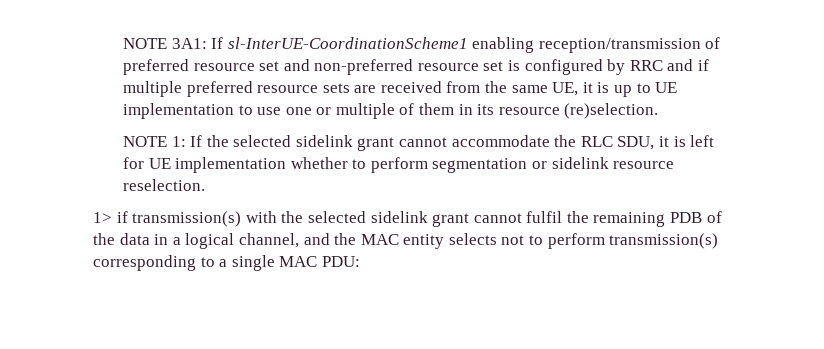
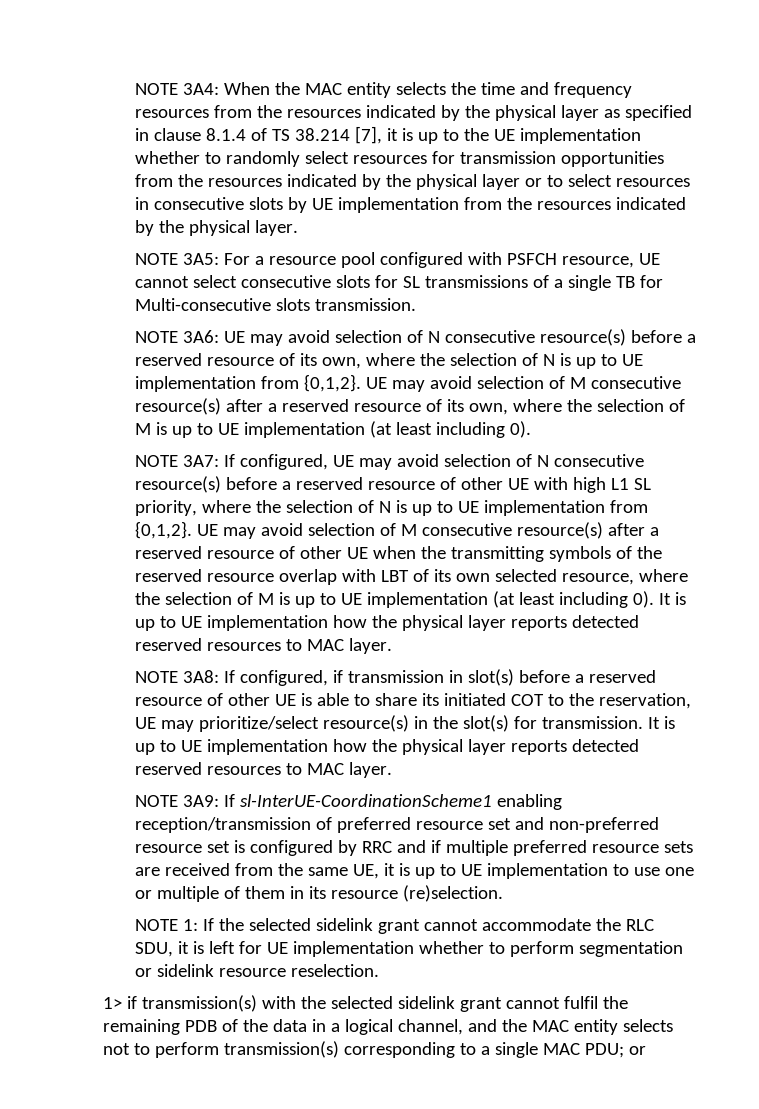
[122,38,207,49] NOTE 3A1: -> [134,82,632,98] [134,105,692,121] [134,126,641,144] [134,151,664,167] [134,174,690,190] [134,197,686,213] [134,220,298,236] [134,252,660,268] [134,275,663,291] [134,298,416,311] [134,329,696,346] [134,353,643,369] [134,374,681,392] [134,398,685,415] [134,421,531,438] [134,454,644,470] [134,476,651,493] [134,500,648,516] [134,521,659,539] [134,546,662,562] [134,569,688,585] [134,591,686,608] [134,615,639,631] [134,638,392,654] [134,669,656,686] [134,693,691,709] [134,715,675,732] [134,739,639,755] [134,762,392,778] [134,795,219,807] NOTE 3A4: When the MAC entity selects the time and frequency resources from the resources indicated by the physical layer as specified in clause 8.1.4 of TS 38.214 [7], it is up to the UE implementation whether to randomly select resources for transmission opportunities from the resources indicated by the physical layer or to select resources in consecutive slots by UE implementation from the resources indicated by the physical layer. // NOTE 3A5: For a resource pool configured with PSFCH resource, UE cannot select consecutive slots for SL transmissions of a single TB for Multi-consecutive slots transmission. // NOTE 3A6: UE may avoid selection of N consecutive resource(s) before a reserved resource of its own, where the selection of N is up to UE implementation from {0,1,2}. UE may avoid selection of M consecutive resource(s) after a reserved resource of its own, where the selection of M is up to UE implementation (at least including 0). // NOTE 3A7: If configured, UE may avoid selection of N consecutive resource(s) before a reserved resource of other UE with high L1 SL priority, where the selection of N is up to UE implementation from {0,1,2}. UE may avoid selection of M consecutive resource(s) after a reserved resource of other UE when the transmitting symbols of the reserved resource overlap with LBT of its own selected resource, where the selection of M is up to UE implementation (at least including 0). It is up to UE implementation how the physical layer reports detected reserved resources to MAC layer. // NOTE 3A8: If configured, if transmission in slot(s) before a reserved resource of other UE is able to share its initiated COT to the reservation, UE may prioritize/select resource(s) in the slot(s) for transmission. It is up to UE implementation how the physical layer reports detected reserved resources to MAC layer. // NOTE 3A9:
[321,256,360,267] PDU: -> [585,1043,647,1058] PDU; or

